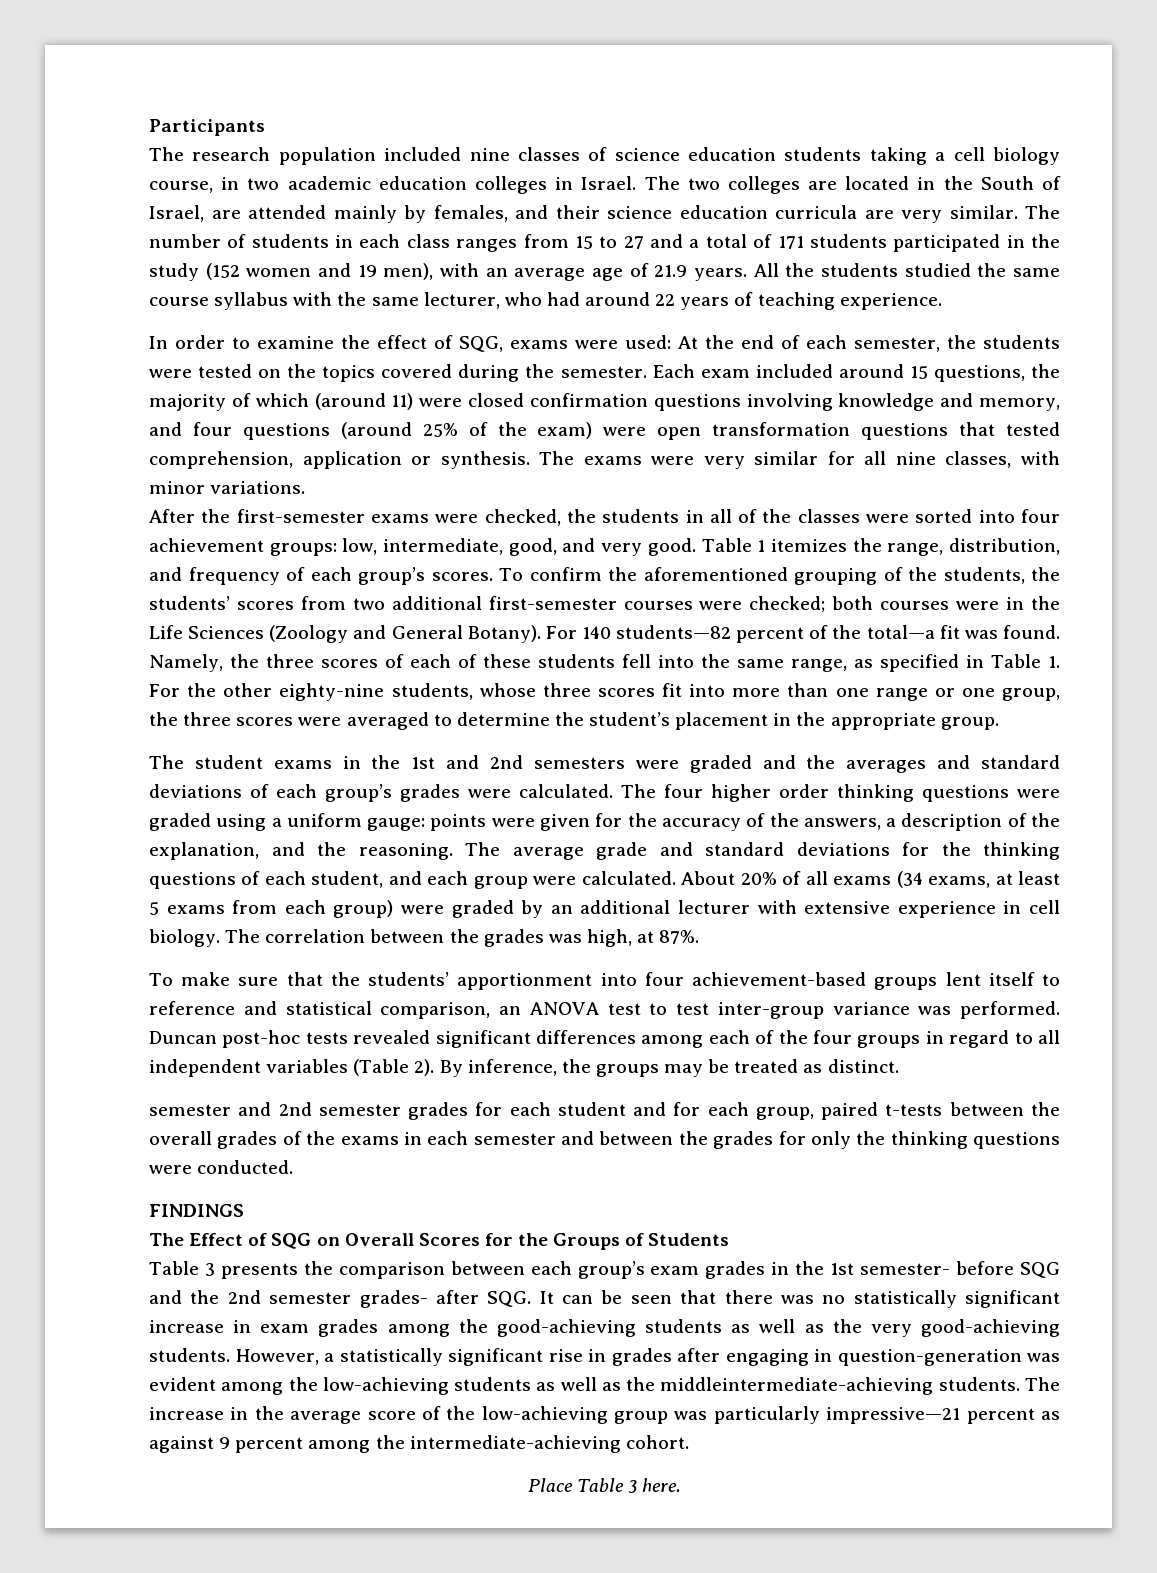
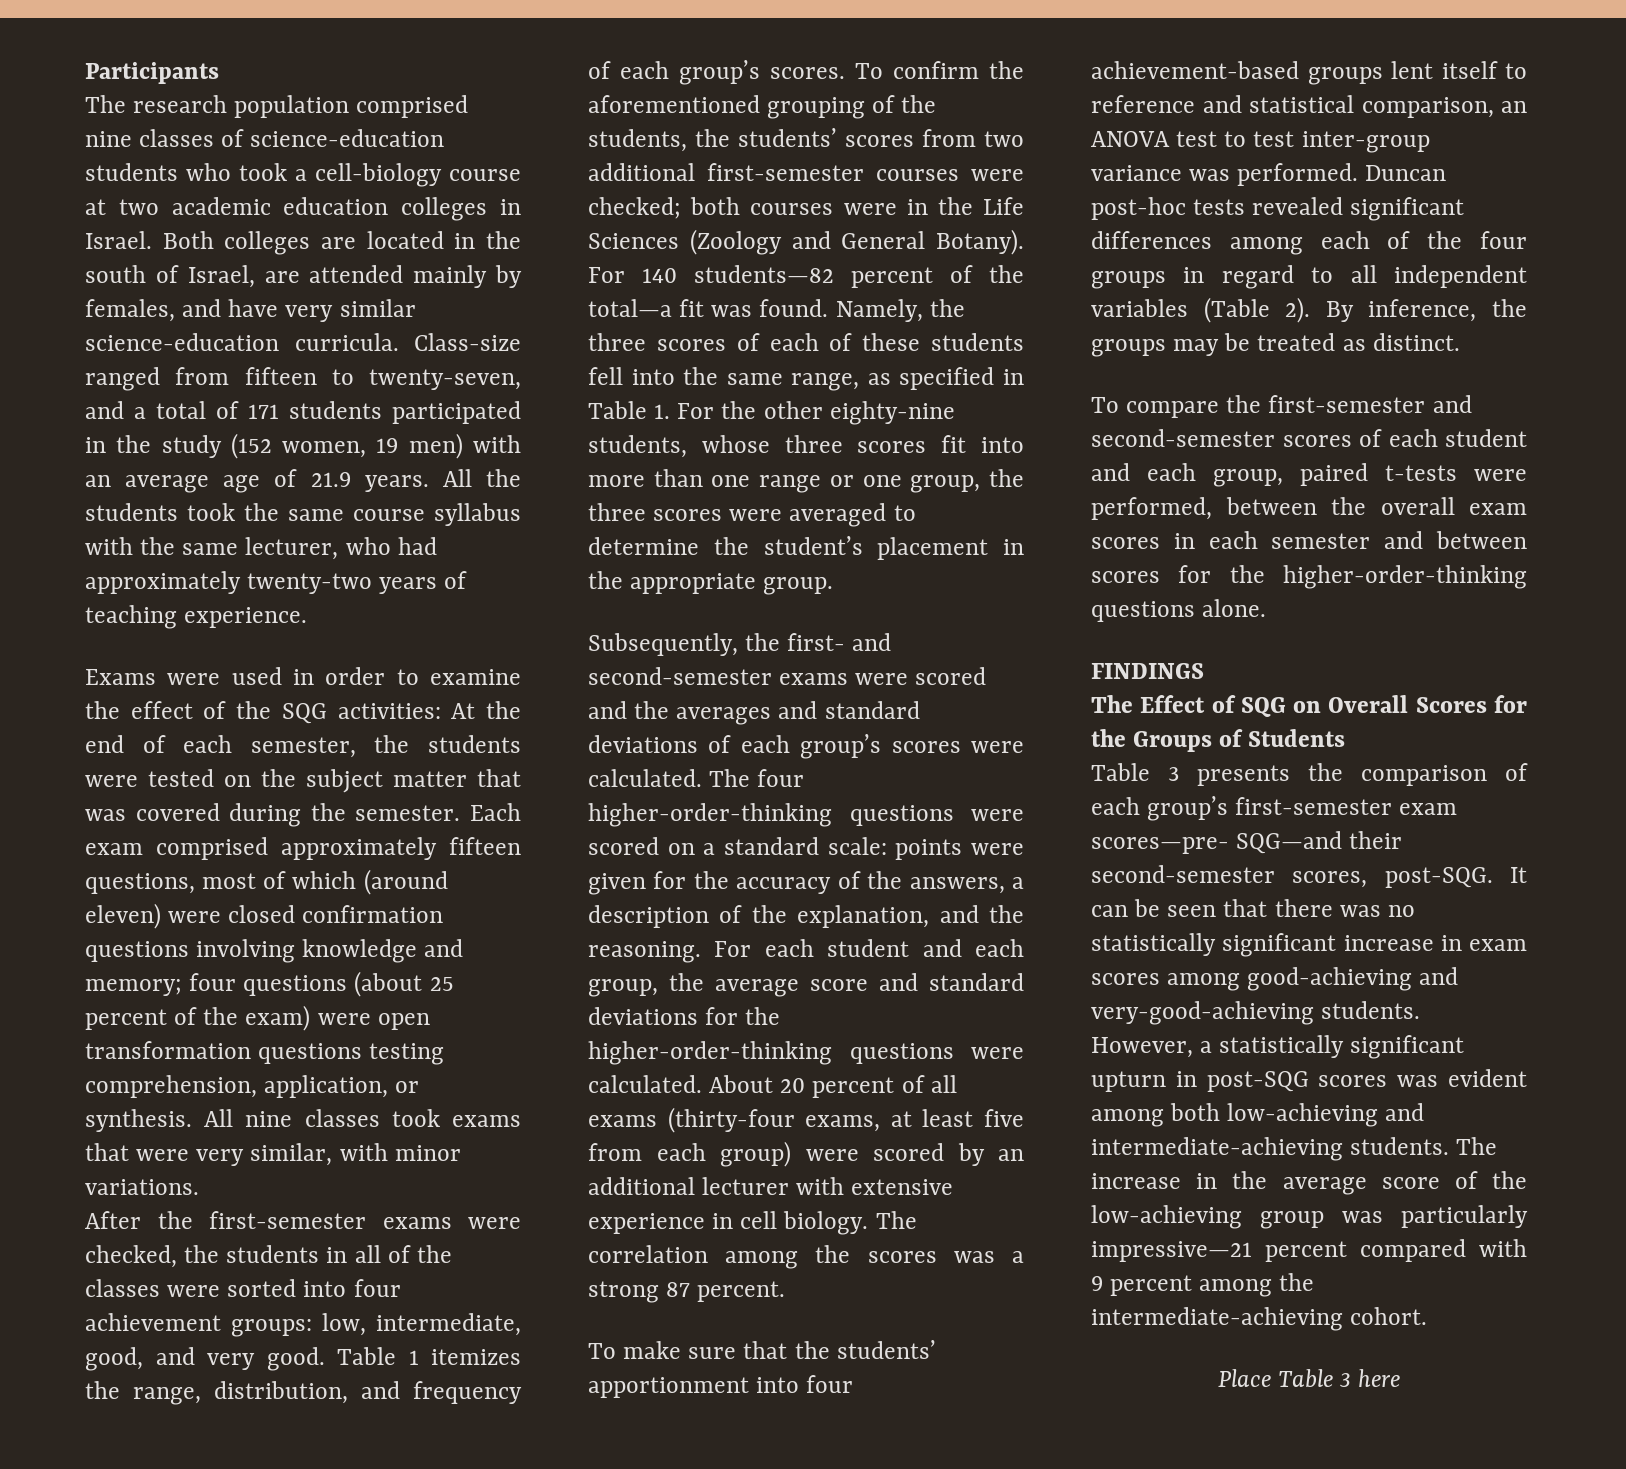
[384,147,462,161] included -> [356,95,469,118] comprised
[614,147,1060,165] [149,177,240,193] science education students taking a cell biology course, in -> [250,129,445,147] [85,163,521,187] [85,199,106,215] science-education students who took a cell-biology course at
[644,176,720,190] The two -> [162,231,214,249] Both
[980,176,1034,190] South -> [85,265,146,283] south
[555,205,1060,223] [149,234,644,252] their science education curricula are very similar. The number of students in each class ranges from 15 to 27 -> [228,299,416,322] [85,333,521,351] [85,367,521,391] have very similar science-education curricula. Class-size ranged from fifteen to twenty-seven,
[246,263,434,280] women and 19 men), -> [282,433,463,459] women, 19 men)
[904,263,971,277] studied -> [187,503,235,521] took
[585,292,676,306] around 22 -> [85,571,373,594] approximately twenty-two
[149,336,168,349] In -> [85,667,314,685] Exams were used in
[459,335,671,352] SQG, exams were used: -> [236,701,441,724] the SQG activities:
[322,365,376,382] topics -> [306,769,521,793] [85,809,126,821] subject matter that was
[755,364,1061,382] [149,394,226,411] included around 15 questions, the majority -> [156,837,521,860] [85,873,257,894] comprised approximately fifteen questions, most
[391,393,414,410] 11) -> [85,903,161,929] eleven)
[979,398,1060,411] [149,422,458,440] memory, and four questions (around 25% -> [85,971,454,997] [85,1009,167,1030] memory; four questions (about 25 percent
[959,422,1060,436] [149,451,1012,469] that tested comprehension, application or synthesis. The exams were very similar for all nine classes, -> [369,1043,445,1065] [85,1075,420,1098] [85,1109,521,1132] [85,1143,333,1166] testing comprehension, application, or synthesis. All nine classes took exams that were very similar,
[149,755,752,773] The student exams in the 1st and 2nd semesters were graded -> [588,633,892,656] [588,667,987,685] Subsequently, the first- and second-semester exams were scored
[400,784,460,802] grades -> [891,741,961,753] scores
[711,784,1060,802] [149,813,426,831] higher order thinking questions were graded using a uniform gauge: -> [588,803,1024,827] [588,837,887,855] higher-order-thinking questions were scored on a standard scale:
[465,842,647,860] The average grade -> [714,939,1024,957] [588,973,868,997] For each student and each group, the average score
[983,842,1060,860] [149,871,528,889] thinking questions of each student, and each group -> [588,1041,954,1065] higher-order-thinking questions
[740,872,777,885] 20% -> [780,1077,895,1098] 20 percent
[896,871,923,888] (34 -> [667,1107,795,1133] (thirty-four
[149,902,225,915] 5 exams -> [984,1109,1024,1127] five
[451,900,514,918] graded -> [873,1143,944,1161] scored
[370,929,700,947] between the grades was high, at 87%. -> [725,1245,1024,1269] [588,1281,786,1303] among the scores was a strong 87 percent.
[149,1102,701,1120] semester and 2nd semester grades for each student and for -> [1091,395,1472,418] [1091,429,1527,447] [1091,463,1130,481] To compare the first-semester and second-semester scores of each student and
(943, 1110) none -> [1474,469,1527,481] [1091,497,1212,520] were performed,
[217,1131,399,1149] grades of the exams -> [1469,503,1527,515] [1091,537,1160,549] exam scores
[678,1131,1060,1149] [149,1160,294,1174] the grades for only the thinking questions were conducted. -> [1091,565,1527,589] [1091,599,1267,622] scores for the higher-order-thinking questions alone.
[450,1261,1061,1279] [149,1290,532,1308] between each group’s exam grades in the 1st semester- before SQG and the 2nd semester grades- after SQG. -> [1505,763,1528,781] [1091,796,1458,821] [1091,831,1403,854] [1091,865,1493,888] of each group’s first-semester exam scores—pre- SQG—and their second-semester scores, post-SQG.
[318,1319,1061,1337] grades among the good-achieving students as well as the very good-achieving -> [1091,967,1459,991] [1091,1001,1314,1025] scores among good-achieving and very-good-achieving
[548,1348,1060,1366] [149,1377,934,1395] rise in grades after engaging in question-generation was evident among the low-achieving students as well as the middleintermediate-achieving -> [1091,1069,1527,1092] [1091,1103,1425,1127] [1091,1137,1343,1161] upturn in post-SQG scores was evident among both low-achieving and intermediate-achieving
[1040,1411,1060,1420] [149,1436,214,1453] as against -> [1360,1239,1527,1262] compared with
[642,1478,682,1492] here. -> [1358,1369,1401,1387] here

